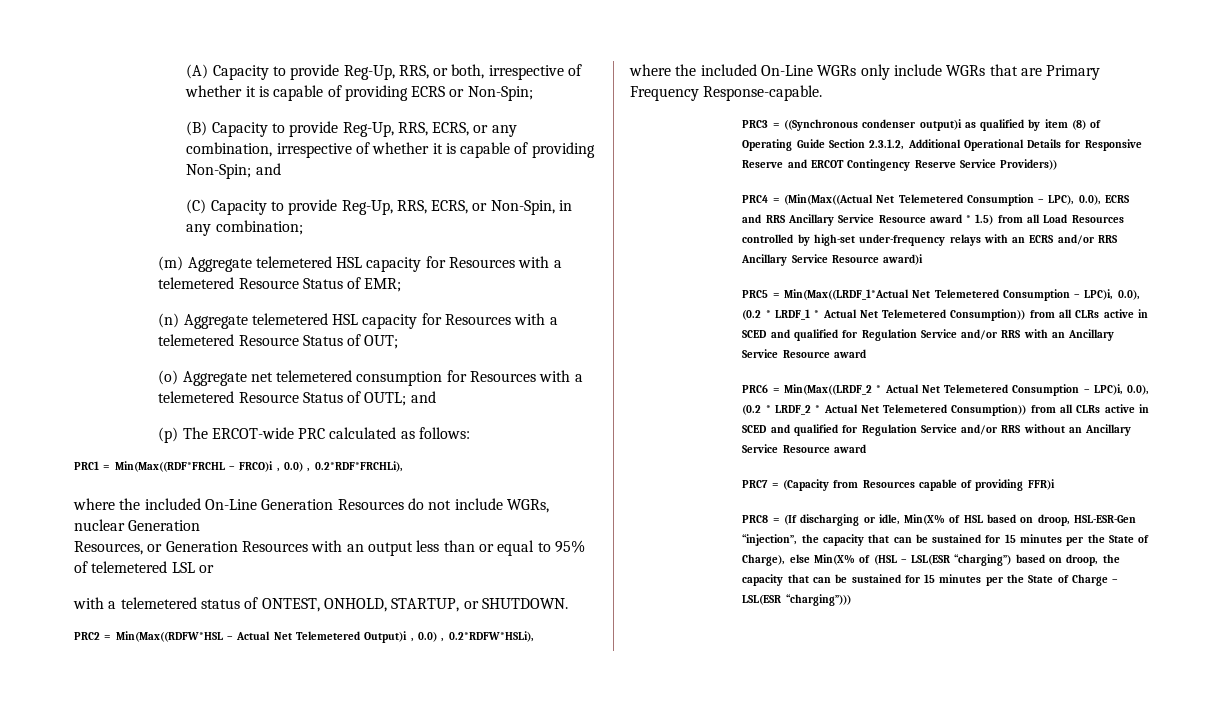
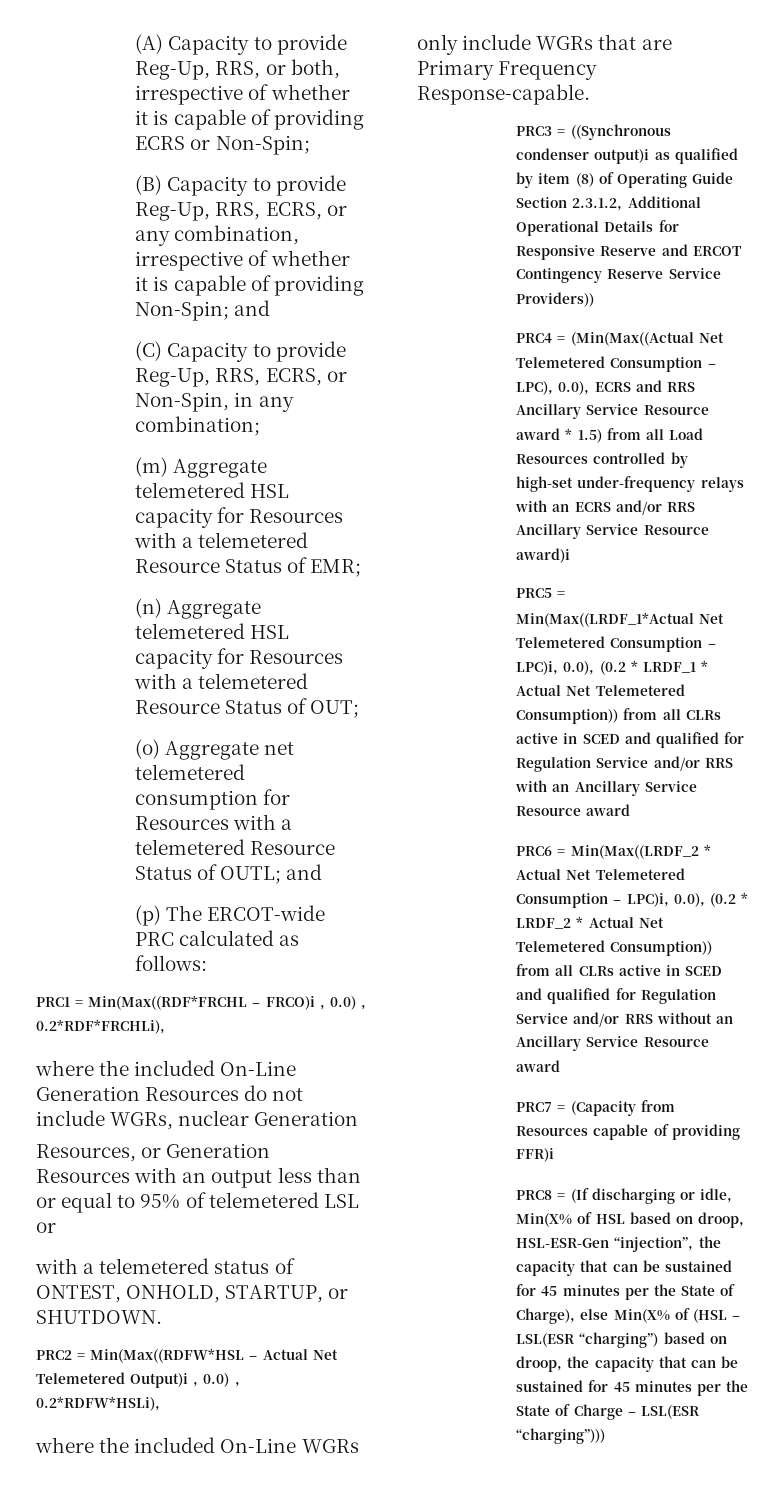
[1004,534,1016,543] 15 -> [541,1286,558,1296] 45
[924,574,936,583] 15 -> [613,1382,630,1392] 45

